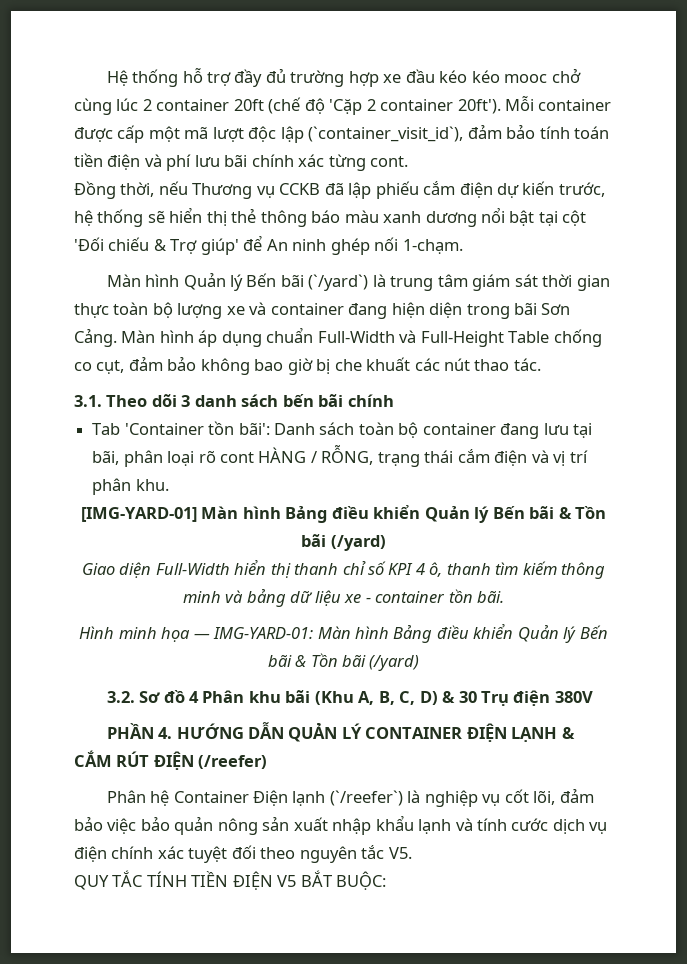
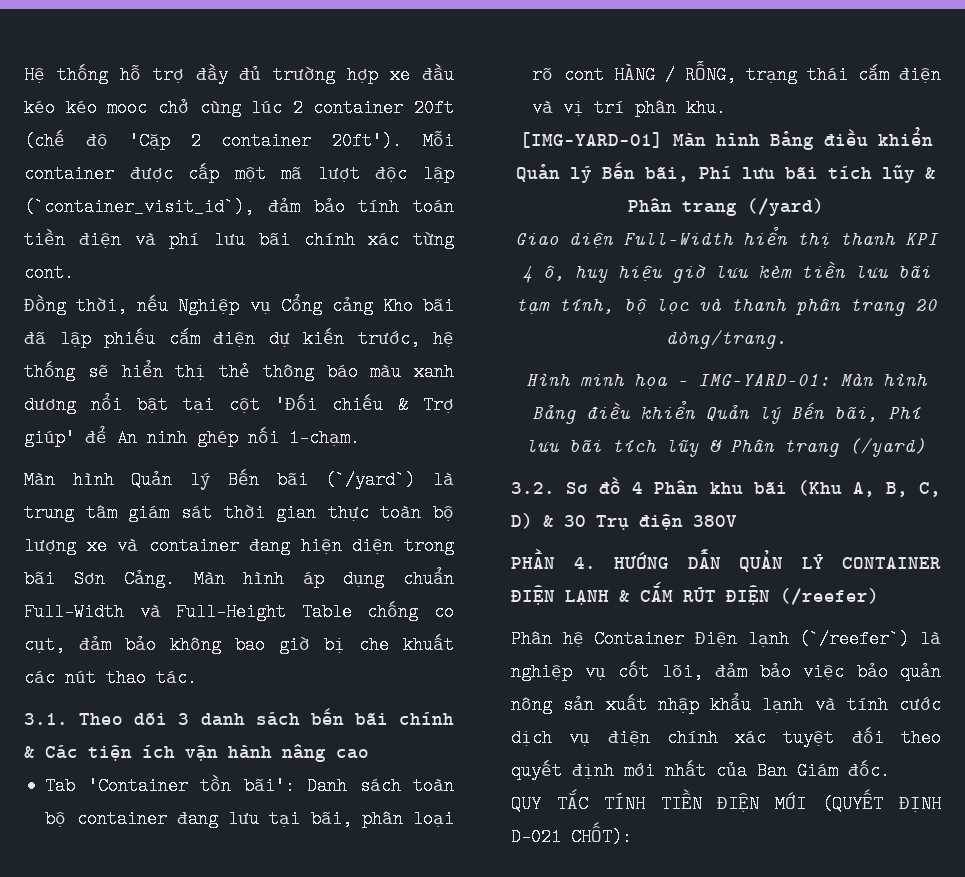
[192,183,321,199] Thương vụ CCKB -> [178,294,454,315] Nghiệp vụ Cổng cảng Kho bãi
(394, 400) none -> [24,744,369,762] & Các tiện ích vận hành nâng cao
[529,506,607,519] [301,534,327,547] bãi & Tồn bãi -> [645,165,936,183] [628,198,737,216] bãi, Phí lưu bãi tích lũy & Phân trang
[342,560,386,575] chỉ số -> (896, 238) none
[446,561,606,579] [182,588,505,607] thanh tìm kiếm thông minh và bảng dữ liệu xe - container tồn bãi. -> [574,261,931,283] [515,297,937,316] [665,330,787,349] huy hiệu giờ lưu kèm tiền lưu bãi tạm tính, bộ lọc và thanh phân trang 20 dòng/trang.
[267,653,366,667] bãi & Tồn bãi -> [833,406,921,422] [526,438,839,457] bãi, Phí lưu bãi tích lũy & Phân trang
[299,845,412,863] nguyên tắc V5. -> [511,759,890,780] quyết định mới nhất của Ban Giám đốc.
[277,870,387,890] V5 BẮT BUỘC: -> [775,789,941,813] [511,822,632,846] MỚI (QUYẾT ĐỊNH D-021 CHỐT):

